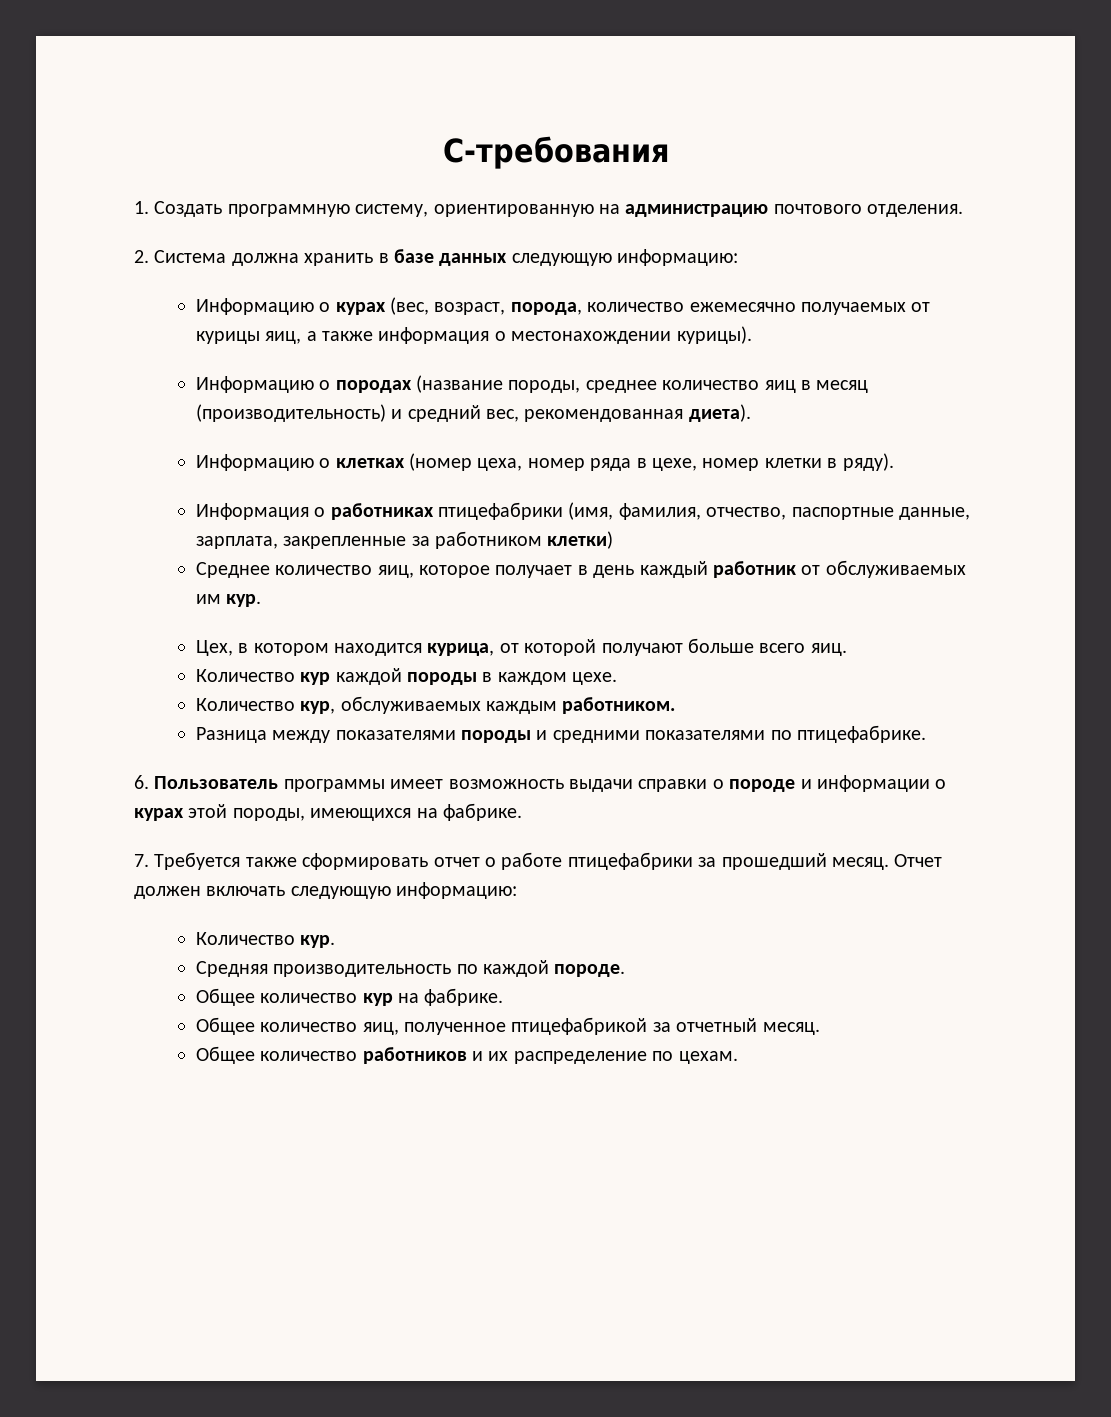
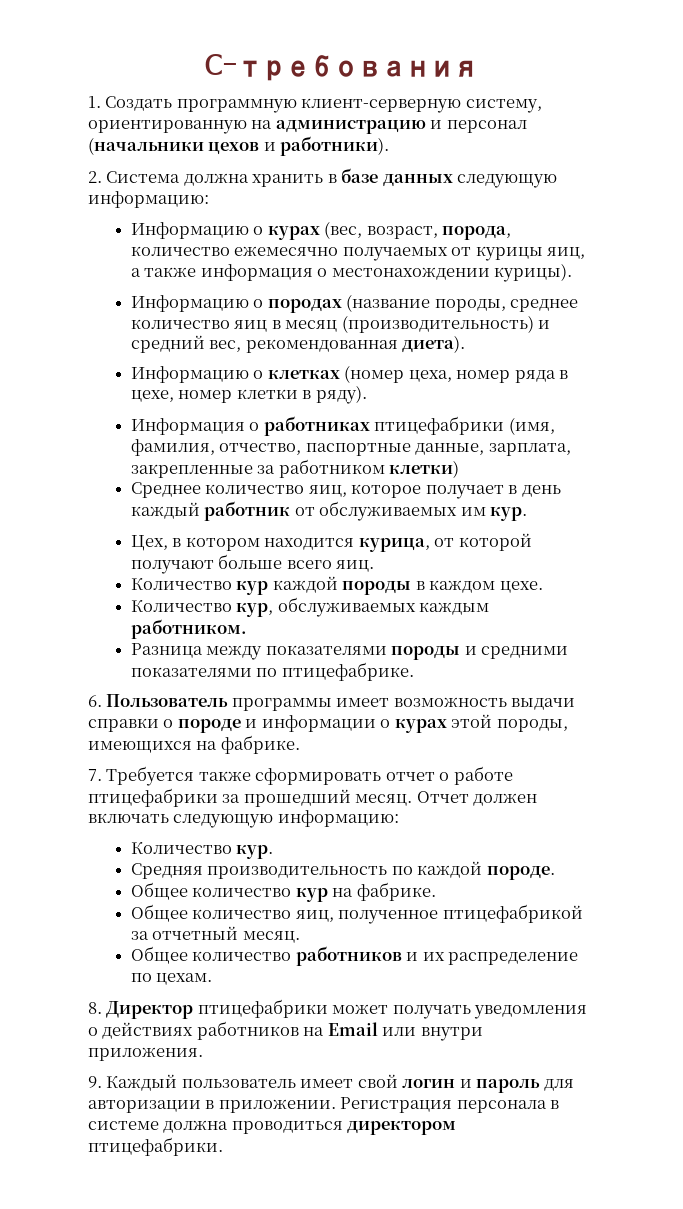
(350, 210) none -> [301,98,462,113] клиент-серверную
[773,204,964,217] почтового отделения. -> [430,120,527,133] [88,136,390,156] и персонал (начальники цехов и работники).
(738, 1057) none -> [88,999,588,1019] [88,1021,483,1041] [88,1047,203,1061] [88,1074,574,1093] [88,1097,560,1113] [88,1120,457,1135] [88,1137,223,1156] // 8. Директор птицефабрики может получать уведомления о действиях работников на Email или внутри приложения. // 9. Каждый пользователь имеет свой логин и пароль для авторизации в приложении. Регистрация персонала в системе должна проводиться директором птицефабрики.

